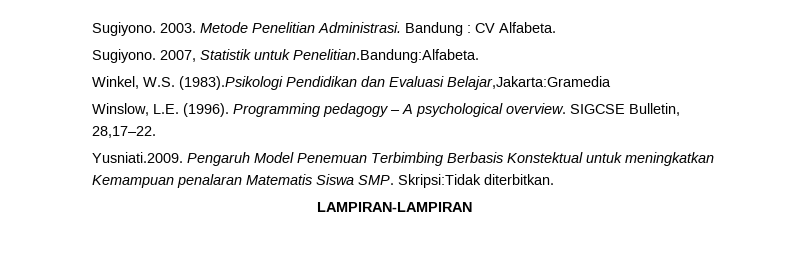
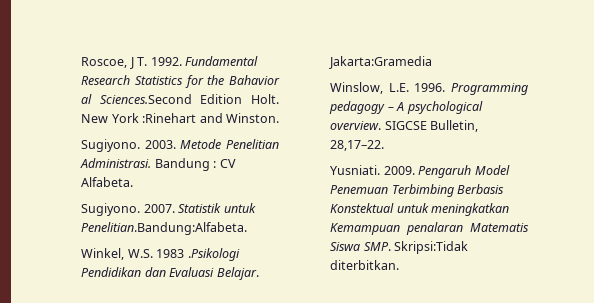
(91, 29) none -> [81,56,258,69] [81,75,280,88] [81,94,279,104] [81,113,279,123] Roscoe, J T. 1992. Fundamental Research Statistics for the Bahavior al Sciences.Second Edition Holt. New York :Rinehart and Winston. //
[159,50,196,62] 2007, -> [143,204,175,213] 2007.
[178,76,283,90] (1983).Psikologi -> [156,248,240,261] 1983 .Psikologi
[446,76,611,90] Belajar,Jakarta:Gramedia -> [216,267,259,280] [329,56,433,69] Belajar. Jakarta:Gramedia
[182,103,229,117] (1996). -> [414,83,446,92] 1996.
[91,152,183,163] Yusniati.2009. -> [330,165,415,175] Yusniati. 2009.
[316,202,472,212] // LAMPIRAN-LAMPIRAN -> (400, 265) none

